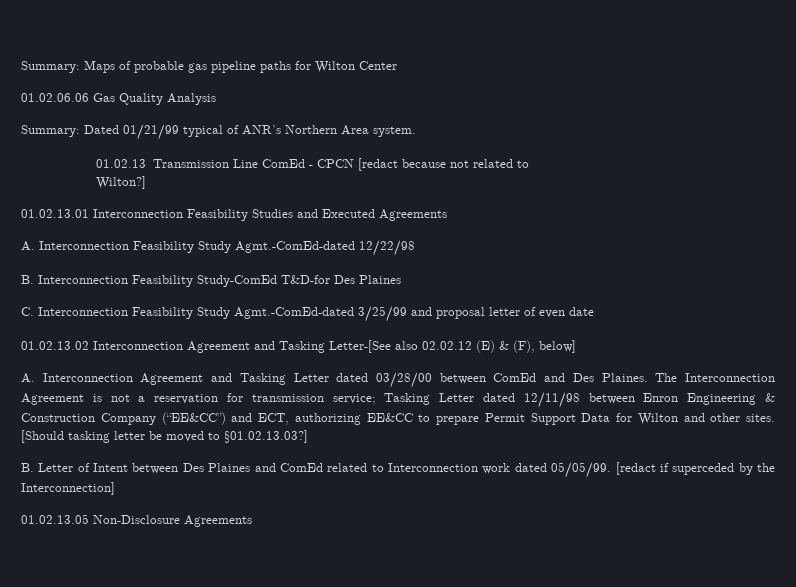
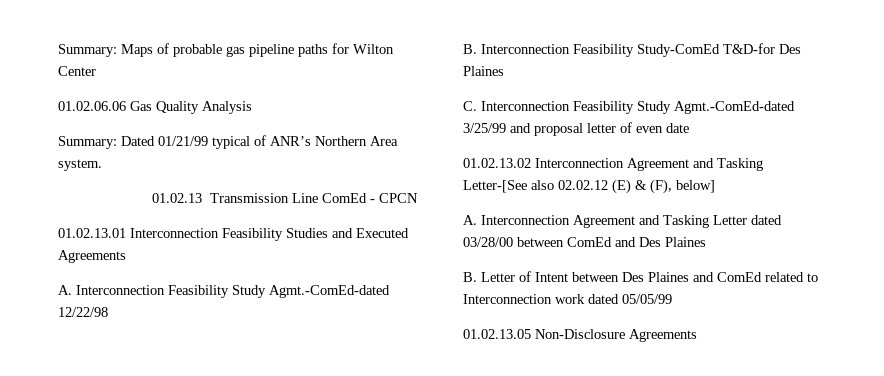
[357,158,529,171] [96,176,147,189] [redact because not related to // Wilton?] -> (418, 198) none
[601,373,775,382] [21,392,775,408] [21,412,775,425] [21,430,308,443] Plaines. The Interconnection Agreement is not a reservation for transmission service; Tasking Letter dated 12/11/98 between Enron Engineering & Construction Company (“EE&CC”) and ECT, authorizing EE&CC to prepare Permit Support Data for Wilton and other sites. [Should tasking letter be moved to §01.02.13.03?] -> [665,237,706,247] Plaines
[551,462,775,478] [21,482,115,495] 05/05/99. [redact if superceded by the Interconnection] -> [622,294,672,304] 05/05/99

